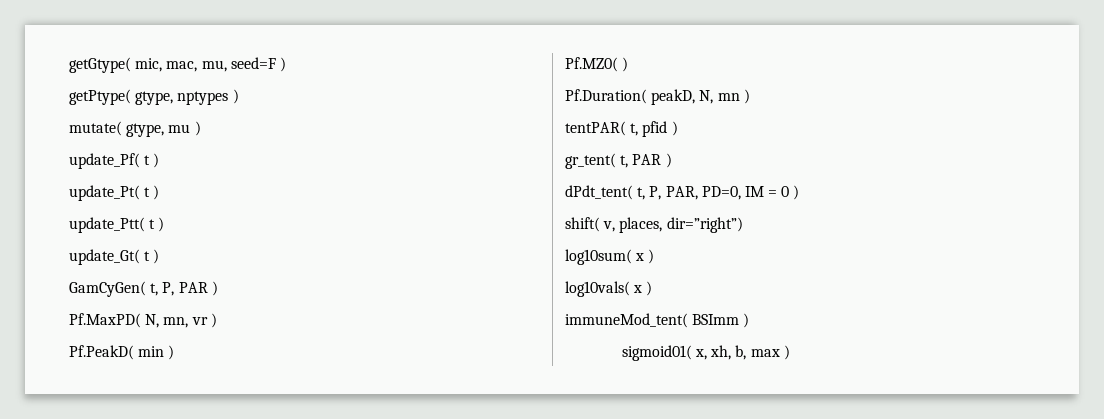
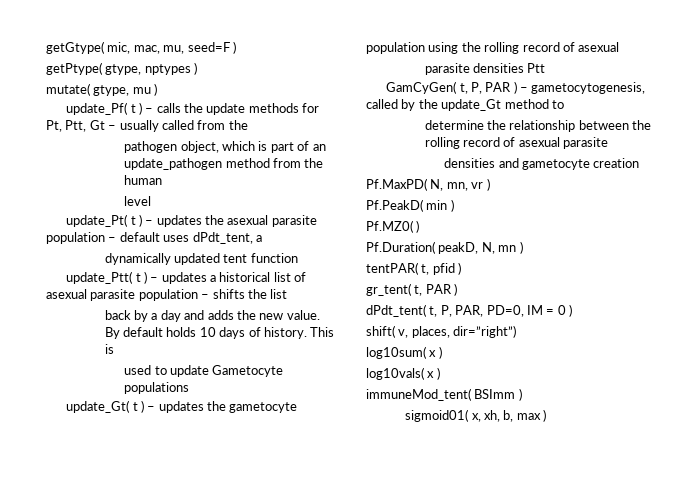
[69,185,160,201] [69,217,165,233] [69,249,160,265] // update_Pt( t ) // update_Ptt( t ) // update_Gt( t ) -> [145,103,320,115] [46,120,248,132] [124,141,326,153] [124,158,324,170] [124,175,163,185] [124,196,152,206] [66,214,317,227] [46,232,262,244] [104,253,298,265] [66,271,307,284] [46,289,288,301] [104,310,320,322] [104,327,335,339] [104,344,114,354] [124,365,284,377] [124,382,190,394] [66,400,298,413] [366,42,620,54] [424,63,546,75] – calls the update methods for Pt, Ptt, Gt – usually called from the // pathogen object, which is part of an update_pathogen method from the human // level // update_Pt( t ) – updates the asexual parasite population – default uses dPdt_tent, a // dynamically updated tent function // update_Ptt( t ) – updates a historical list of asexual parasite population – shifts the list // back by a day and adds the new value. By default holds 10 days of history. This is // used to update Gametocyte populations // update_Gt( t ) – updates the gametocyte population using the rolling record of asexual // parasite densities Ptt
(218, 288) none -> [520,82,646,94] [366,99,564,111] [424,120,652,132] [424,137,609,149] [444,158,640,170] – gametocytogenesis, called by the update_Gt method to // determine the relationship between the rolling record of asexual parasite // densities and gametocyte creation

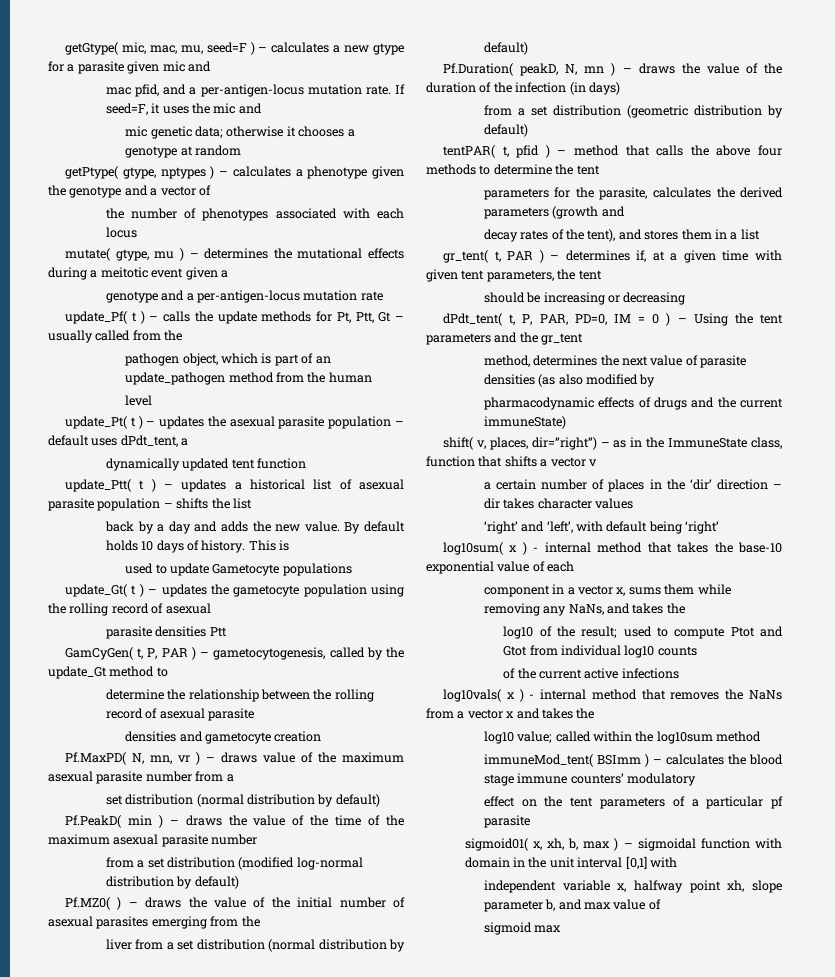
[46,62,198,75] [46,83,158,96] // getPtype( gtype, nptypes ) // mutate( gtype, mu ) -> [258,42,404,55] [48,61,211,74] [105,84,405,97] [105,103,262,115] [125,126,355,139] [125,145,242,158] [65,166,404,179] [48,185,211,198] [105,208,404,221] [105,227,137,238] [65,248,404,261] [48,267,228,280] [105,290,383,303] – calculates a new gtype for a parasite given mic and // mac pfid, and a per-antigen-locus mutation rate. If seed=F, it uses the mic and // mic genetic data; otherwise it chooses a genotype at random // getPtype( gtype, nptypes ) – calculates a phenotype given the genotype and a vector of // the number of phenotypes associated with each locus // mutate( gtype, mu ) – determines the mutational effects during a meitotic event given a // genotype and a per-antigen-locus mutation rate
[366,199,454,212] [366,220,420,233] // Pf.PeakD( min ) // Pf.MZ0( ) -> [206,752,404,763] [48,771,234,784] [105,794,380,807] [65,815,404,828] [48,834,258,847] [105,857,363,870] [105,876,239,889] [65,897,405,910] [48,916,260,929] [105,939,405,952] [483,42,528,55] – draws value of the maximum asexual parasite number from a // set distribution (normal distribution by default) // Pf.PeakD( min ) – draws the value of the time of the maximum asexual parasite number // from a set distribution (modified log-normal distribution by default) // Pf.MZ0( ) – draws the value of the initial number of asexual parasites emerging from the // liver from a set distribution (normal distribution by default)
[366,262,462,275] [366,283,458,296] // tentPAR( t, pfid ) // gr_tent( t, PAR ) -> [622,63,782,74] [426,82,620,95] [483,105,783,118] [483,124,528,137] [443,145,782,158] [426,164,600,175] [483,187,783,200] [483,206,625,219] [483,229,760,242] [443,250,782,263] [426,269,602,282] [483,292,686,305] – draws the value of the duration of the infection (in days) // from a set distribution (geometric distribution by default) // tentPAR( t, pfid ) – method that calls the above four methods to determine the tent // parameters for the parasite, calculates the derived parameters (growth and // decay rates of the tent), and stores them in a list // gr_tent( t, PAR ) – determines if, at a given time with given tent parameters, the tent // should be increasing or decreasing
[366,325,517,338] [366,346,442,359] [366,367,440,380] [366,388,522,401] // shift( v, places, dir=”right”) // log10sum( x ) // log10vals( x ) // immuneMod_tent( BSImm ) -> [677,313,783,326] [426,332,584,345] [483,355,747,368] [483,374,656,387] [483,397,783,410] [483,416,566,429] [443,437,782,450] [426,456,597,467] [483,479,782,492] [483,498,634,509] [483,521,720,534] [443,542,782,555] [426,561,575,574] [483,584,731,597] [483,603,685,616] [503,626,783,639] [503,645,697,658] [503,668,679,679] [443,689,782,702] [426,708,595,719] [483,731,762,744] [483,754,783,767] [483,773,697,786] [483,796,783,809] [483,815,530,828] – Using the tent parameters and the gr_tent // method, determines the next value of parasite densities (as also modified by // pharmacodynamic effects of drugs and the current immuneState) // shift( v, places, dir=”right”) – as in the ImmuneState class, function that shifts a vector v // a certain number of places in the ‘dir’ direction – dir takes character values // ‘right’ and ‘left’, with default being ‘right’ // log10sum( x ) - internal method that takes the base-10 exponential value of each // component in a vector x, sums them while removing any NaNs, and takes the // log10 of the result; used to compute Ptot and Gtot from individual log10 counts // of the current active infections // log10vals( x ) - internal method that removes the NaNs from a vector x and takes the // log10 value; called within the log10sum method // immuneMod_tent( BSImm ) – calculates the blood stage immune counters’ modulatory // effect on the tent parameters of a particular pf parasite
(547, 415) none -> [623,838,782,851] [464,856,677,869] [483,880,782,893] [483,899,661,912] [483,922,562,935] – sigmoidal function with domain in the unit interval [0,1] with // independent variable x, halfway point xh, slope parameter b, and max value of // sigmoid max

